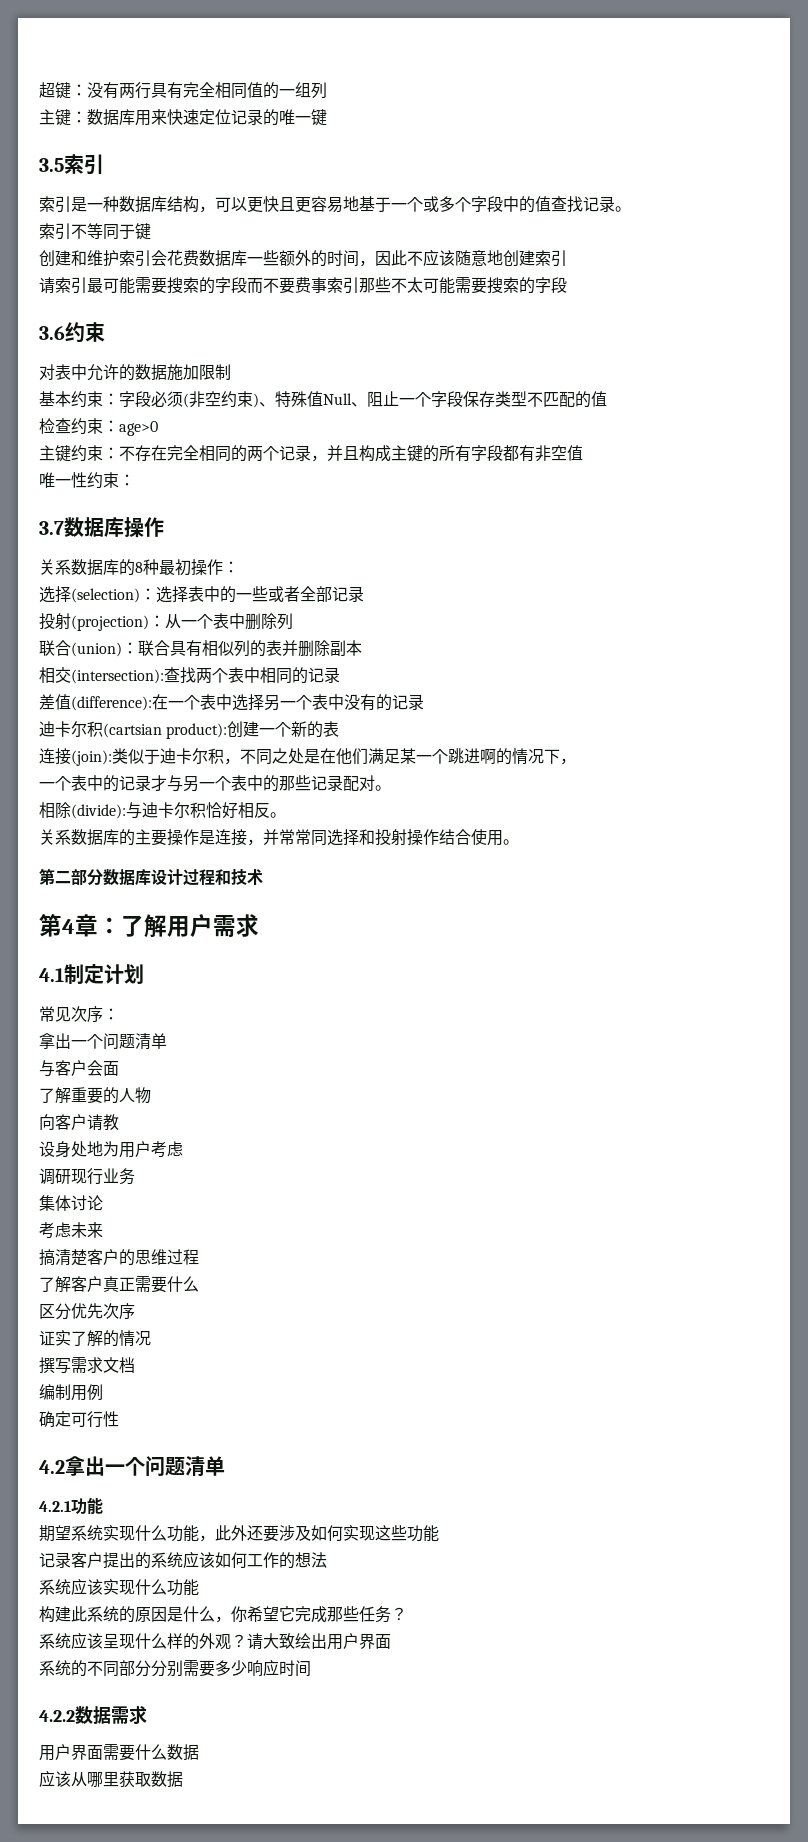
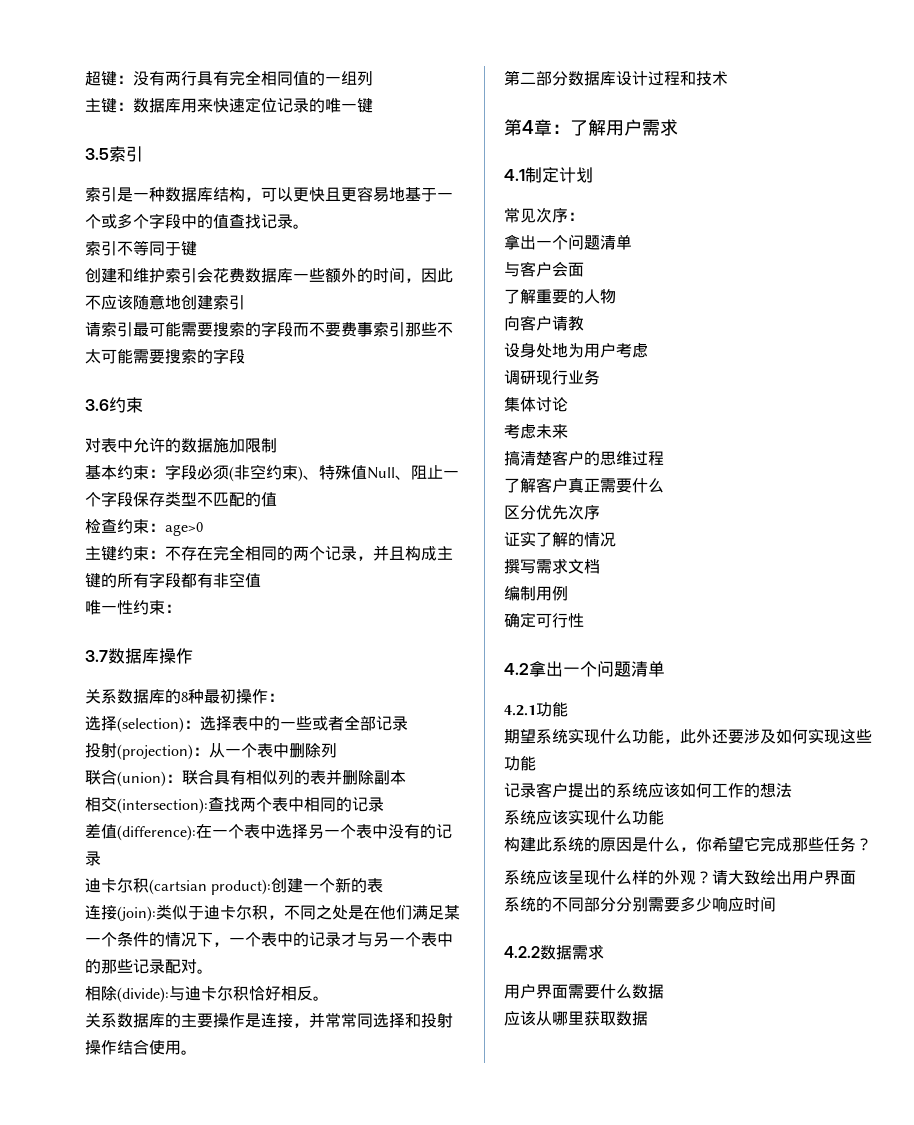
[448,748,496,764] 跳进啊 -> [117,931,149,947] 条件
(576, 761) // -> (229, 944) none

